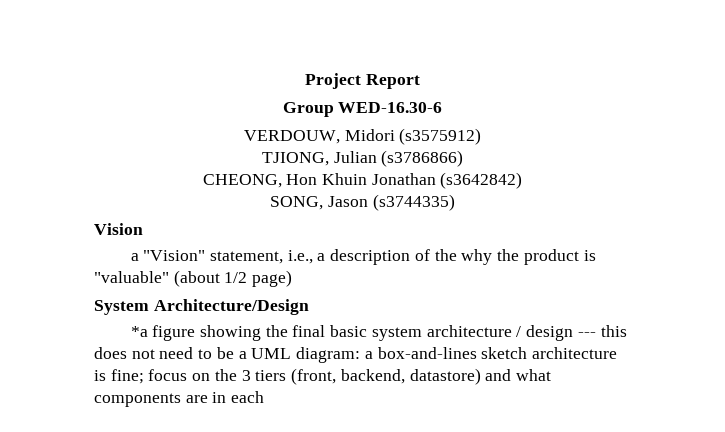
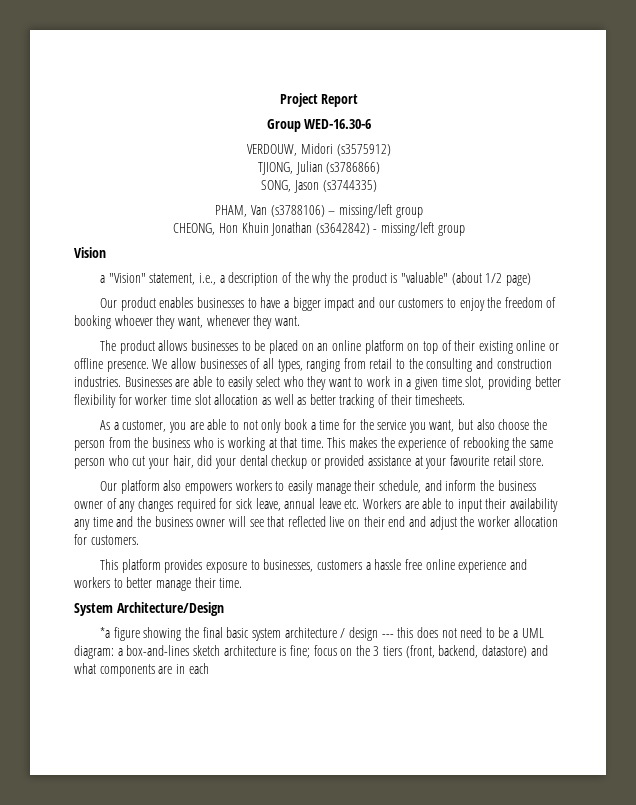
(464, 158) none -> [261,180,377,193] [215,204,423,218] // SONG, Jason (s3744335) // PHAM, Van (s3788106) – missing/left group
[270,194,455,211] // SONG, Jason (s3744335) -> [373,222,465,236] - missing/left group
(293, 278) none -> [100,297,557,311] [74,315,300,329] [100,340,560,354] [74,358,552,372] [74,376,561,390] [74,394,466,408] [100,419,548,433] [74,437,553,451] [74,455,545,469] [100,480,536,494] [74,498,558,512] [74,516,558,530] [74,534,139,545] [100,559,527,573] [74,577,243,591] // Our product enables businesses to have a bigger impact and our customers to enjoy the freedom of booking whoever they want, whenever they want. // The product allows businesses to be placed on an online platform on top of their existing online or offline presence. We allow businesses of all types, ranging from retail to the consulting and construction industries. Businesses are able to easily select who they want to work in a given time slot, providing better flexibility for worker time slot allocation as well as better tracking of their timesheets. // As a customer, you are able to not only book a time for the service you want, but also choose the person from the business who is working at that time. This makes the experience of rebooking the same person who cut your hair, did your dental checkup or provided assistance at your favourite retail store. // Our platform also empowers workers to easily manage their schedule, and inform the business owner of any changes required for sick leave, annual leave etc. Workers are able to input their availability any time and the business owner will see that reflected live on their end and adjust the worker allocation for customers. // This platform provides exposure to businesses, customers a hassle free online experience and workers to better manage their time.

